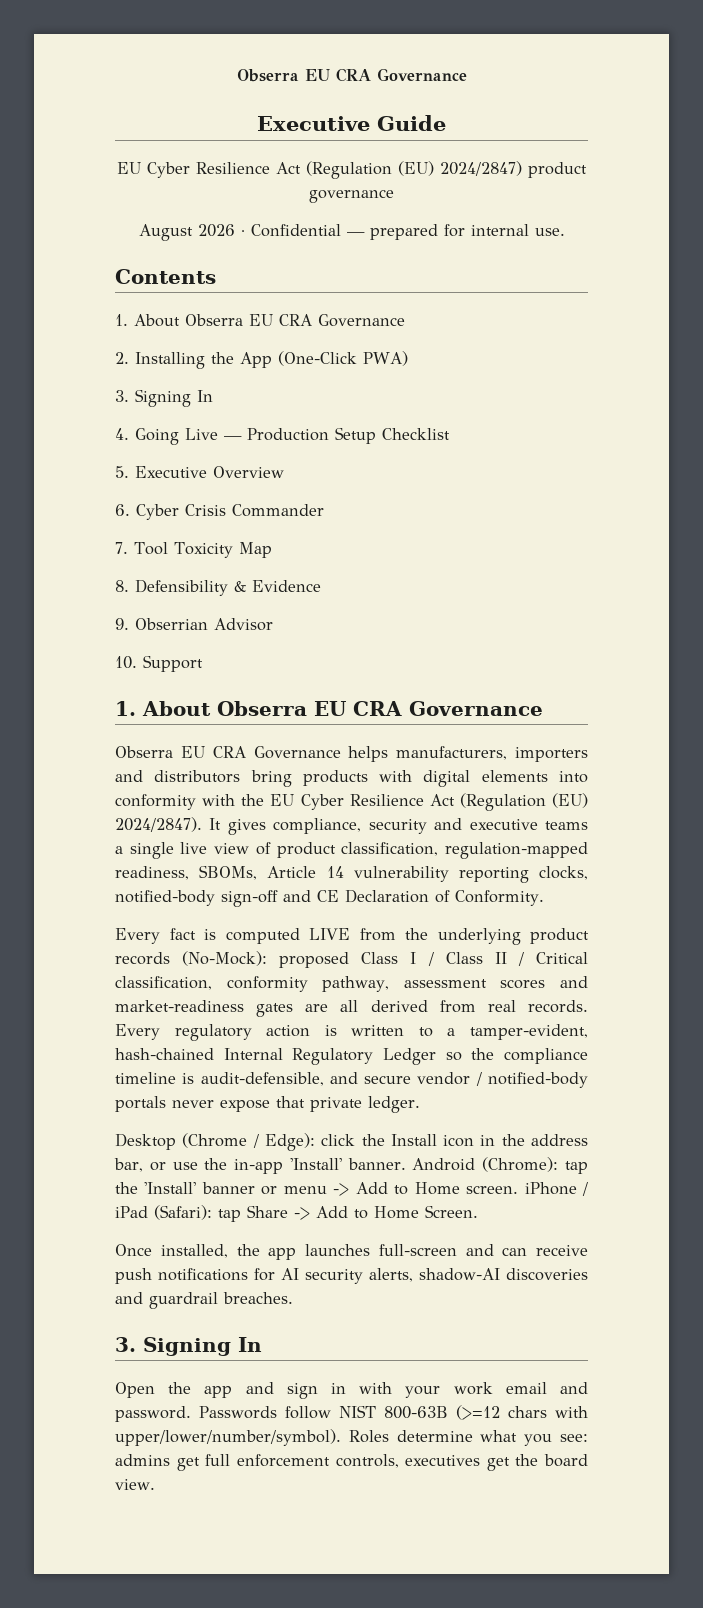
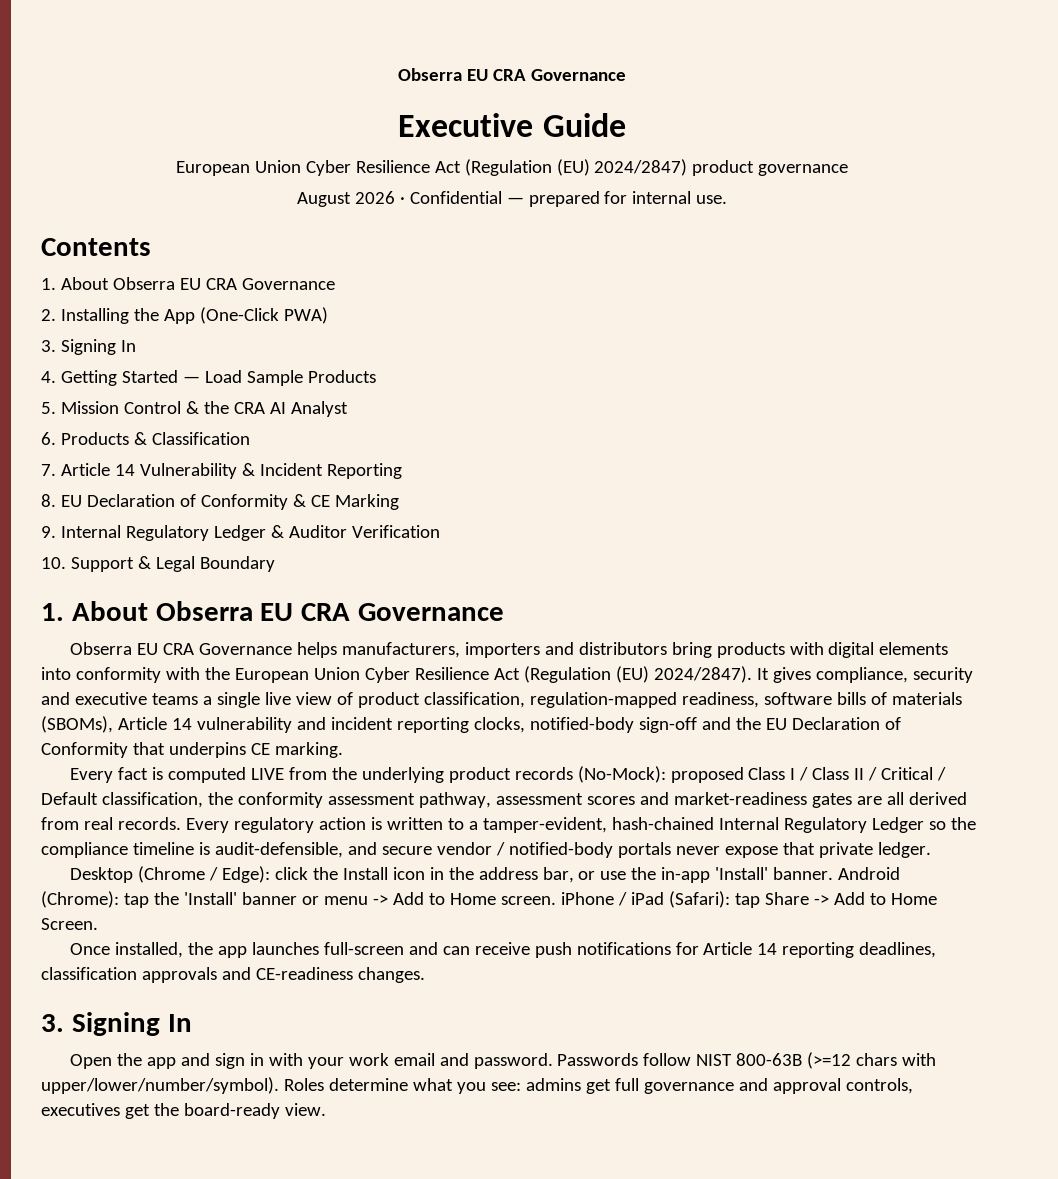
[117,162,141,174] EU -> [175,160,301,176] European Union
[135,427,450,445] [115,466,284,478] [115,504,324,520] [115,542,272,558] [115,579,321,596] [115,618,273,631] Going Live — Production Setup Checklist // 5. Executive Overview // 6. Cyber Crisis Commander // 7. Tool Toxicity Map // 8. Defensibility & Evidence // 9. Obserrian Advisor -> [60,370,376,386] [41,401,348,417] [41,432,250,445] [41,463,402,479] [41,494,399,510] [41,525,440,541] Getting Started — Load Sample Products // 5. Mission Control & the CRA AI Analyst // 6. Products & Classification // 7. Article 14 Vulnerability & Incident Reporting // 8. EU Declaration of Conformity & CE Marking // 9. Internal Regulatory Ledger & Auditor Verification
(203, 663) none -> [137,556,275,572] & Legal Boundary
[270,794,295,806] EU -> [234,667,360,683] European Union
[199,865,258,880] SBOMs, -> [763,692,962,705] [41,716,113,733] software bills of materials (SBOMs),
(449, 874) none -> [296,717,393,730] and incident
[317,889,544,906] CE Declaration of Conformity. -> [735,717,901,730] [41,742,343,758] the EU Declaration of Conformity that underpins CE marking.
[115,976,308,992] classification, conformity -> [937,767,947,781] [41,792,415,808] / Default classification, the conformity assessment
[281,1268,588,1284] [115,1292,293,1309] AI security alerts, shadow-AI discoveries and guardrail breaches. -> [703,942,937,958] [41,967,425,983] Article 14 reporting deadlines, classification approvals and CE-readiness changes.
[236,1454,330,1467] enforcement -> [643,1078,841,1094] governance and approval
[544,1454,588,1467] board -> [183,1103,280,1119] board-ready

